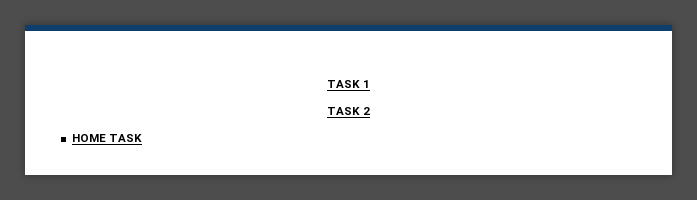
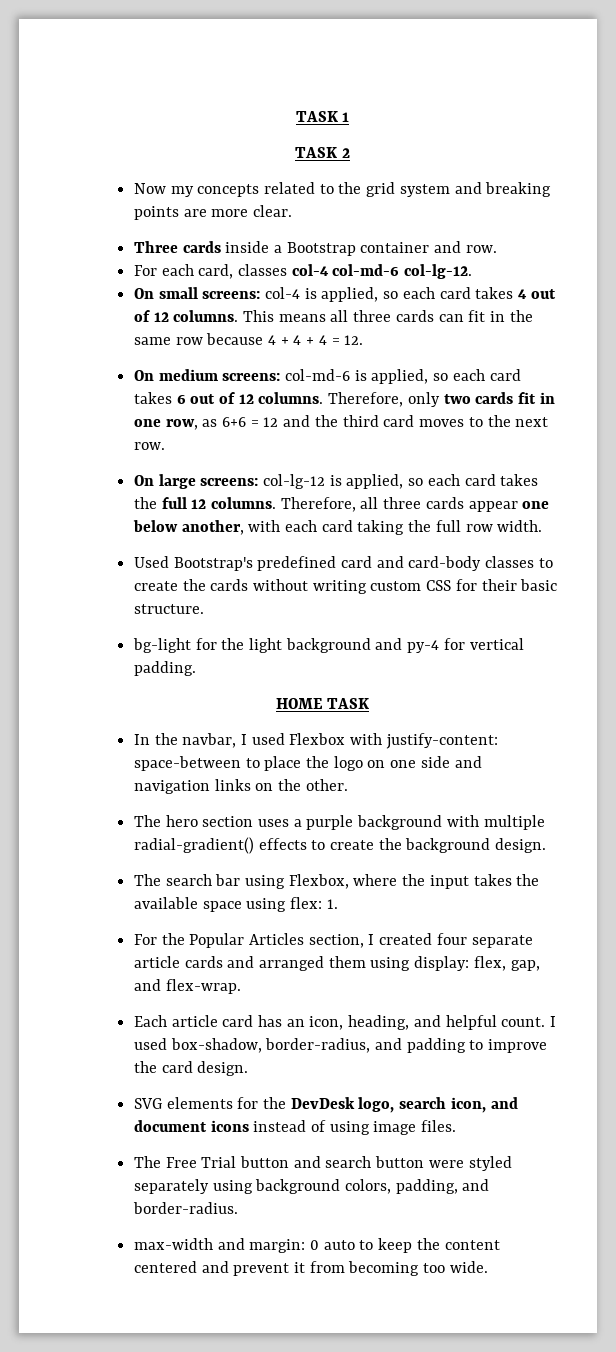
[71,134,142,142] HOME TASK -> [133,182,552,197] [133,205,293,220] [133,241,497,256] [133,264,473,279] [133,287,556,302] [133,310,533,322] [133,333,364,345] [133,369,521,384] [133,392,555,407] [133,415,549,430] [133,442,165,450] [133,474,539,489] [133,497,550,512] [132,520,543,535] [133,556,553,571] [133,579,558,594] [133,604,204,614] [132,638,524,653] [133,661,196,676] [275,698,370,709] [133,733,498,749] [133,756,482,771] [133,779,348,794] [133,815,545,830] [133,837,547,854] [133,874,540,889] [133,897,338,912] [133,933,533,948] [133,956,540,971] [133,979,241,994] [133,1015,557,1030] [133,1038,548,1053] [133,1061,249,1076] [133,1097,518,1113] [133,1120,457,1135] [133,1156,512,1171] [133,1179,490,1194] [132,1202,238,1214] [133,1238,500,1253] [133,1261,488,1276] Now my concepts related to the grid system and breaking points are more clear. // Three cards inside a Bootstrap container and row. // For each card, classes col-4 col-md-6 col-lg-12. // On small screens: col-4 is applied, so each card takes 4 out of 12 columns. This means all three cards can fit in the same row because 4 + 4 + 4 = 12. // On medium screens: col-md-6 is applied, so each card takes 6 out of 12 columns. Therefore, only two cards fit in one row, as 6+6 = 12 and the third card moves to the next row. // On large screens: col-lg-12 is applied, so each card takes the full 12 columns. Therefore, all three cards appear one below another, with each card taking the full row width. // Used Bootstrap's predefined card and card-body classes to create the cards without writing custom CSS for their basic structure. // bg-light for the light background and py-4 for vertical padding. // HOME TASK // In the navbar, I used Flexbox with justify-content: space-between to place the logo on one side and navigation links on the other. // The hero section uses a purple background with multiple radial-gradient() effects to create the background design. // The search bar using Flexbox, where the input takes the available space using flex: 1. // For the Popular Articles section, I created four separate article cards and arranged them using display: flex, gap, and flex-wrap. // Each article card has an icon, heading, and helpful count. I used box-shadow, border-radius, and padding to improve the card design. // SVG elements for the DevDesk logo, search icon, and document icons instead of using image files. // The Free Trial button and search button were styled separately using background colors, padding, and border-radius. // max-width and margin: 0 auto to keep the content centered and prevent it from becoming too wide.

